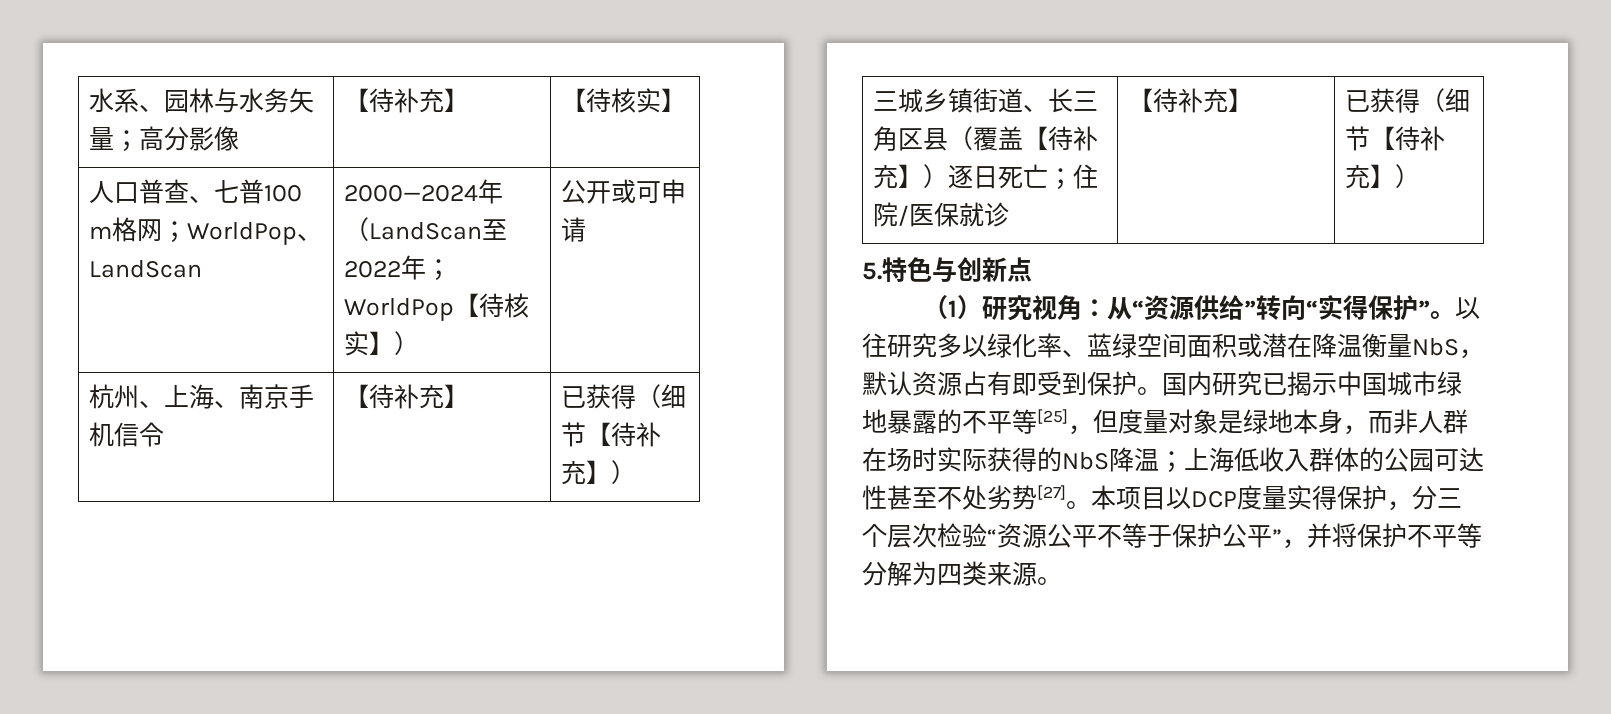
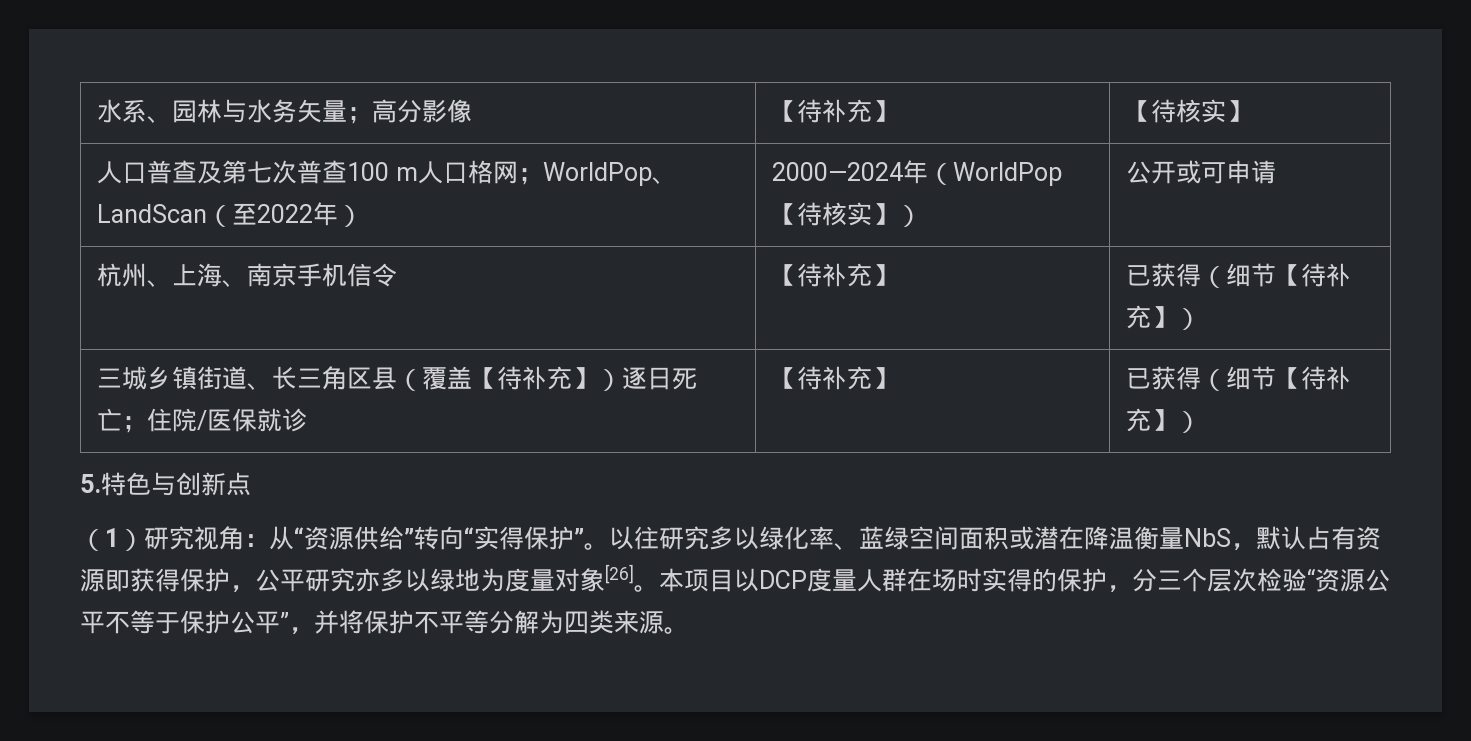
[188,179,264,204] 、七普 -> [197,160,348,184] 及第七次普查
(112, 232) none -> [417,161,468,184] 人口
(202, 268) none -> [207,202,364,227] （至2022年）
[368,219,507,240] [343,255,451,281] LandScan至2022年； -> (954, 174) none
[912,371,1462,396] [862,409,1068,434] [1068,409,1468,435] [862,447,1484,473] [862,485,1066,510] 资源占有即受到保护。国内研究已揭示中国城市绿地暴露的不平等[25]，但度量对象是绿地本身，而非人群在场时实际获得的NbS降温；上海低收入群体的公园可达性甚至不处劣势[27] -> [1306,526,1381,550] [80,564,634,593] 占有资源即获得保护，公平研究亦多以绿地为度量对象[26]
[1287,485,1337,510] 实得 -> [857,568,1057,592] 人群在场时实得的

